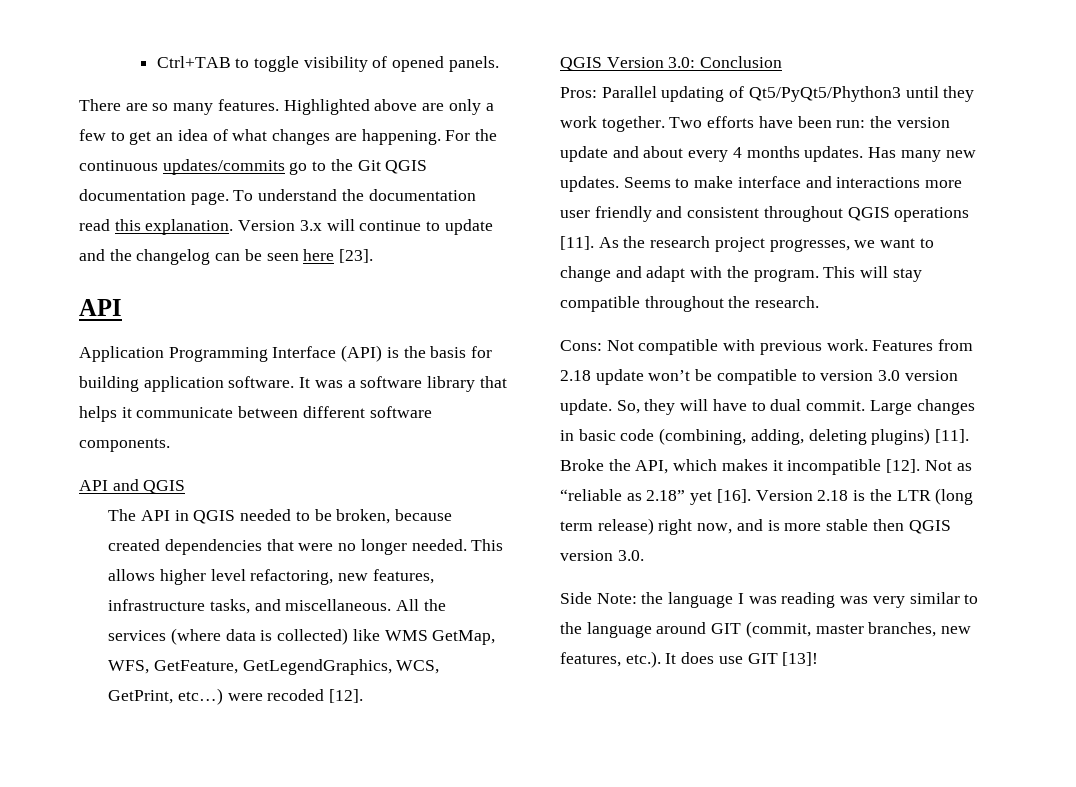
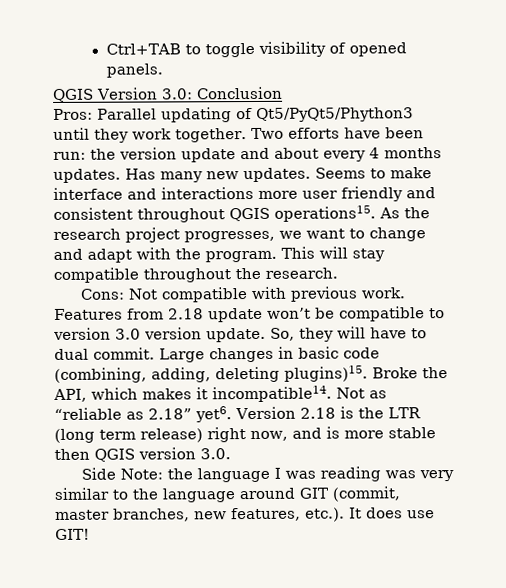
[79,99,494,115] [79,129,497,145] [79,159,428,175] [79,189,476,205] [79,219,493,235] [79,249,374,265] [79,299,122,316] [79,345,493,362] [79,376,507,392] [79,406,432,422] [79,438,170,452] [79,479,186,494] [108,509,452,524] [108,539,504,555] [108,569,434,585] [108,599,446,614] [108,628,496,645] [108,659,440,675] [108,688,364,705] // There are so many features. Highlighted above are only a few to get an idea of what changes are happening. For the continuous updates/commits go to the Git QGIS documentation page. To understand the documentation read this explanation. Version 3.x will continue to update and the changelog can be seen here [23]. // API // Application Programming Interface (API) is the basis for building application software. It was a software library that helps it communicate between different software components. // API and QGIS // The API in QGIS needed to be broken, because created dependencies that were no longer needed. This allows higher level refactoring, new features, infrastructure tasks, and miscellaneous. All the services (where data is collected) like WMS GetMap, WFS, GetFeature, GetLegendGraphics, WCS, GetPrint, etc…) were recoded [12]. -> (163, 70) none
[894,207,970,222] [560,236,594,250] operations [11]. -> [274,205,376,222] operations15.
[871,428,970,445] plugins) [11]. -> [284,365,368,382] plugins)15.
[787,459,921,475] incompatible [12]. -> [212,385,332,403] incompatible14.
[690,489,751,505] yet [16]. -> [195,406,232,423] yet6.
[747,652,819,666] GIT [13]! -> [55,528,90,540] GIT!

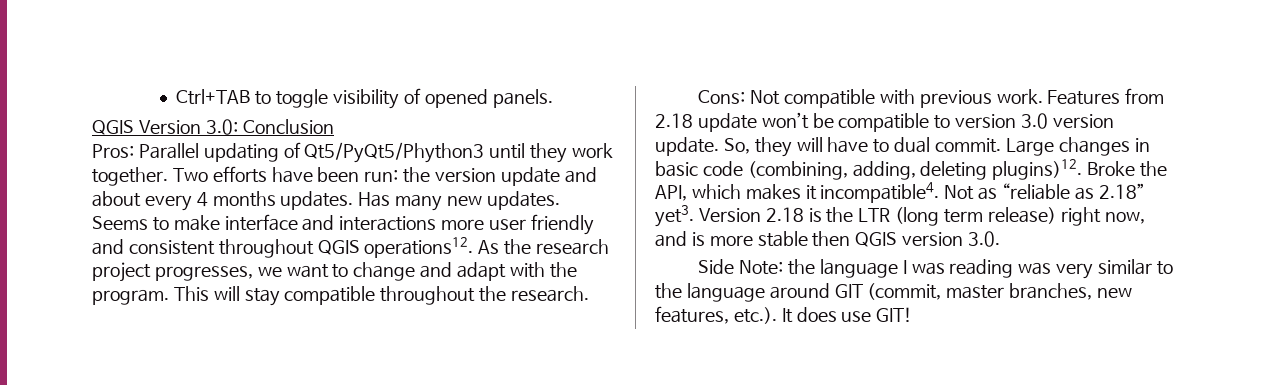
[274,205,376,222] operations15. -> [364,237,474,258] operations12.
[284,365,368,382] plugins)15. -> [992,159,1083,180] plugins)12.
[212,385,332,403] incompatible14. -> [820,182,940,203] incompatible4.
[195,406,232,423] yet6. -> [655,205,694,227] yet3.

